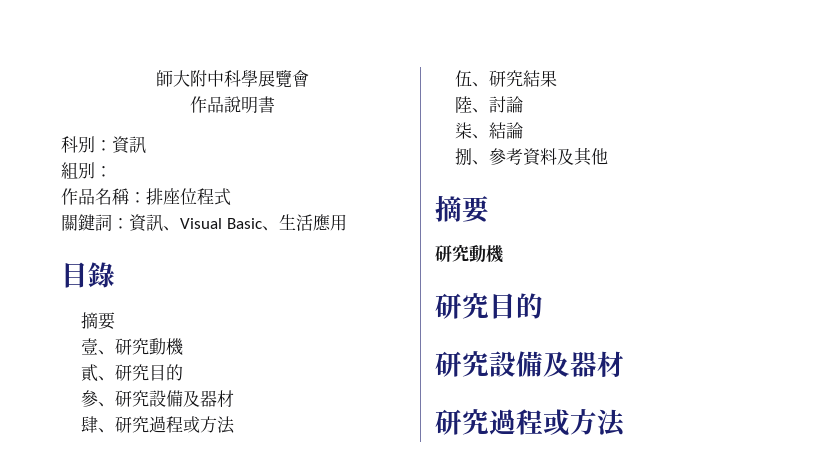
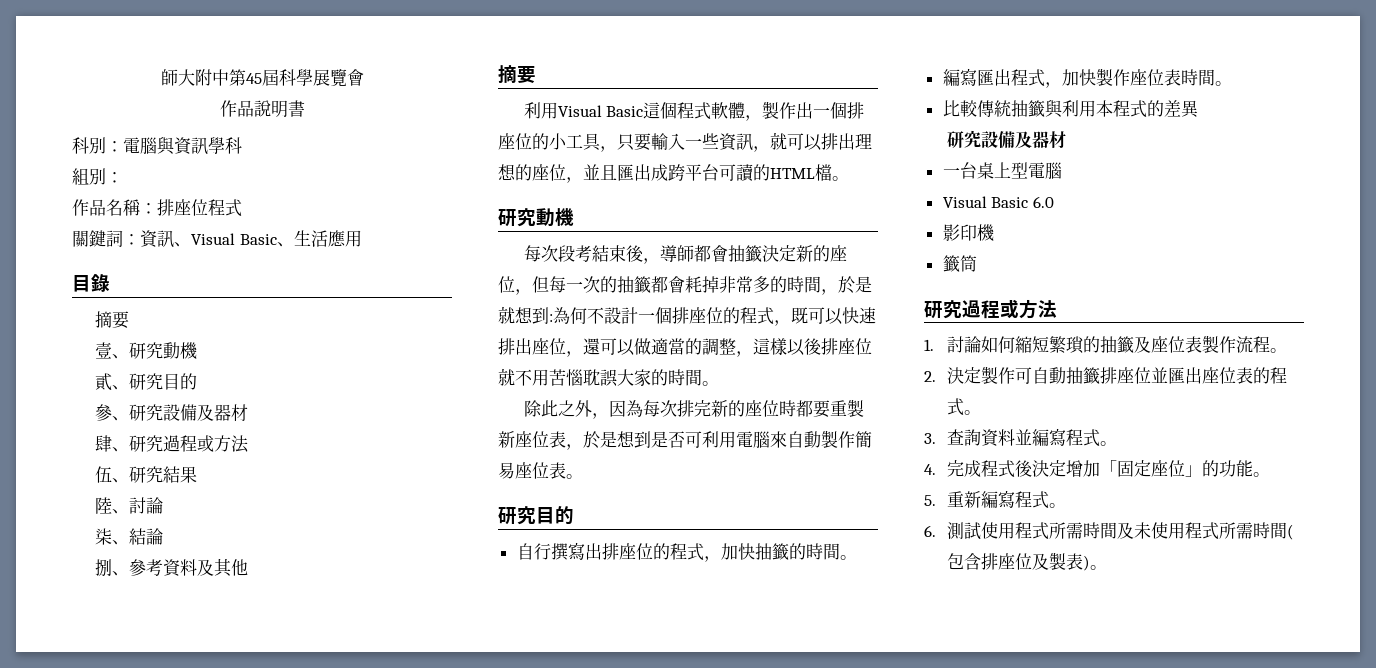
(224, 78) none -> [228,69,279,86] 第45屆
[112,136,146,154] 資訊 -> [123,137,242,155] 電腦與資訊學科
[435,244,504,263] [435,293,543,319] [435,351,624,378] [435,408,626,437] 研究動機 // 研究目的 // 研究設備及器材 // 研究過程或方法 -> [523,101,865,121] [498,132,872,152] [498,164,849,183] [498,208,574,227] [523,245,847,264] [498,276,872,295] [498,306,876,326] [498,338,872,357] [498,368,719,387] [523,399,864,419] [498,430,872,450] [498,462,583,479] [498,506,574,525] [516,542,857,562] [942,68,1232,88] [942,100,1199,118] [946,130,1066,149] [942,162,1062,179] [942,196,1054,208] [942,224,995,241] [942,255,977,272] [924,299,1057,319] [924,335,1287,354] [924,366,1287,384] [946,398,981,416] [924,428,1117,447] [924,460,1270,478] [924,490,1066,509] [924,522,1294,540] [946,552,1107,571] 利用Visual Basic這個程式軟體，製作出一個排座位的小工具，只要輸入一些資訊，就可以排出理想的座位，並且匯出成跨平台可讀的HTML檔。 // 研究動機 // 每次段考結束後，導師都會抽籤決定新的座位，但每一次的抽籤都會耗掉非常多的時間，於是就想到:為何不設計一個排座位的程式，既可以快速排出座位，還可以做適當的調整，這樣以後排座位就不用苦惱耽誤大家的時間。 // 除此之外，因為每次排完新的座位時都要重製新座位表，於是想到是否可利用電腦來自動製作簡易座位表。 // 研究目的 // 自行撰寫出排座位的程式，加快抽籤的時間。 // 編寫匯出程式，加快製作座位表時間。 // 比較傳統抽籤與利用本程式的差異 // 研究設備及器材 // 一台桌上型電腦 // Visual Basic 6.0 // 影印機 // 籤筒 // 研究過程或方法 // 1.討論如何縮短繁瑣的抽籤及座位表製作流程。 // 2.決定製作可自動抽籤排座位並匯出座位表的程式。 // 3.查詢資料並編寫程式。 // 4.完成程式後決定增加「固定座位」的功能。 // 5.重新編寫程式。 // 6.測試使用程式所需時間及未使用程式所需時間(包含排座位及製表)。

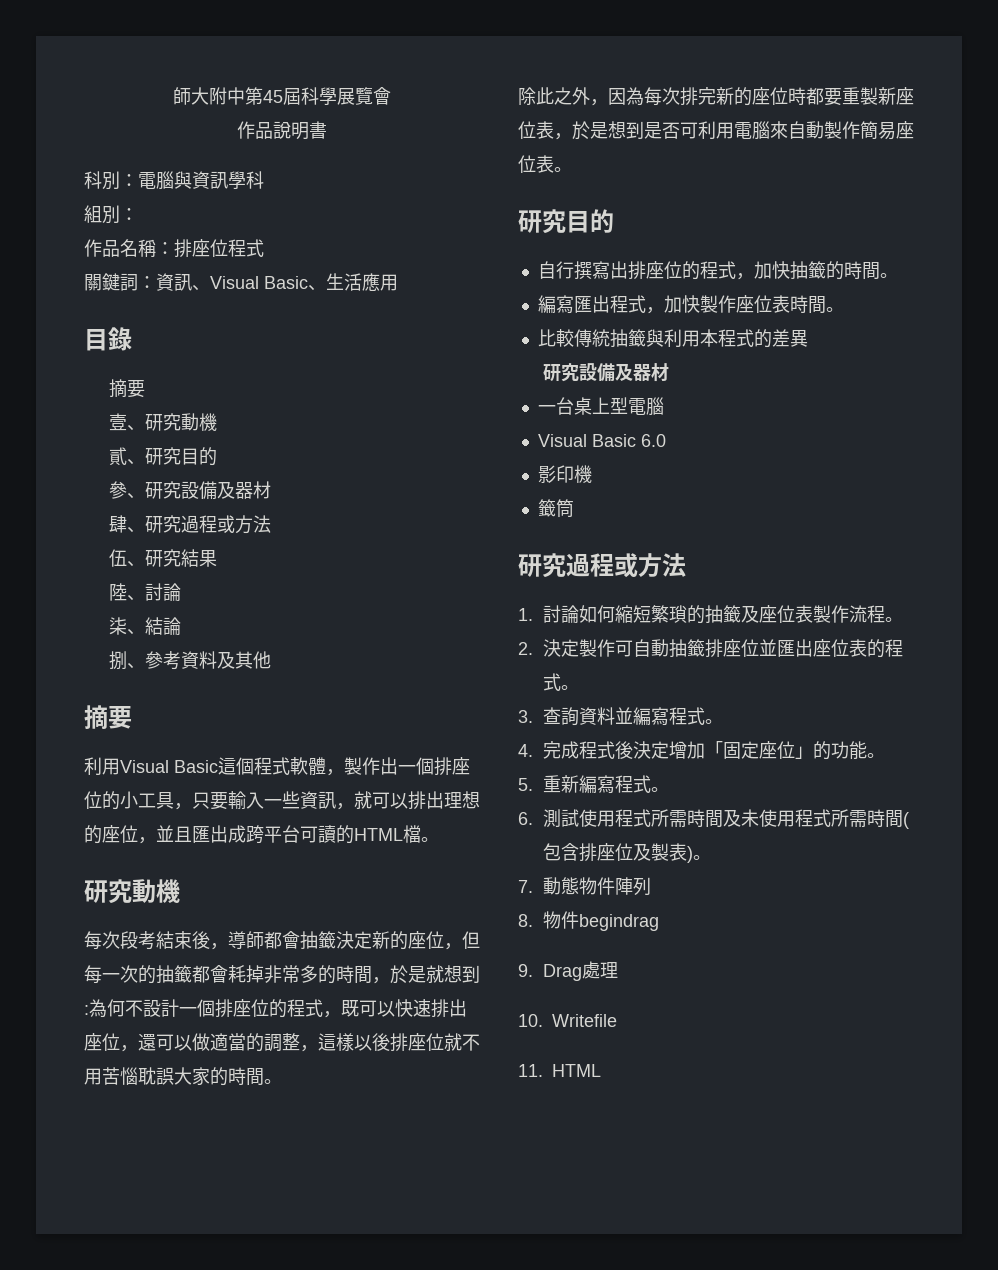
(1107, 567) none -> [518,877,652,896] [518,911,660,931] [518,961,619,981] [518,1014,617,1027] [518,1064,601,1077] // 7.動態物件陣列 // 8.物件begindrag // 9. Drag處理 // 10. Writefile // 11. HTML

